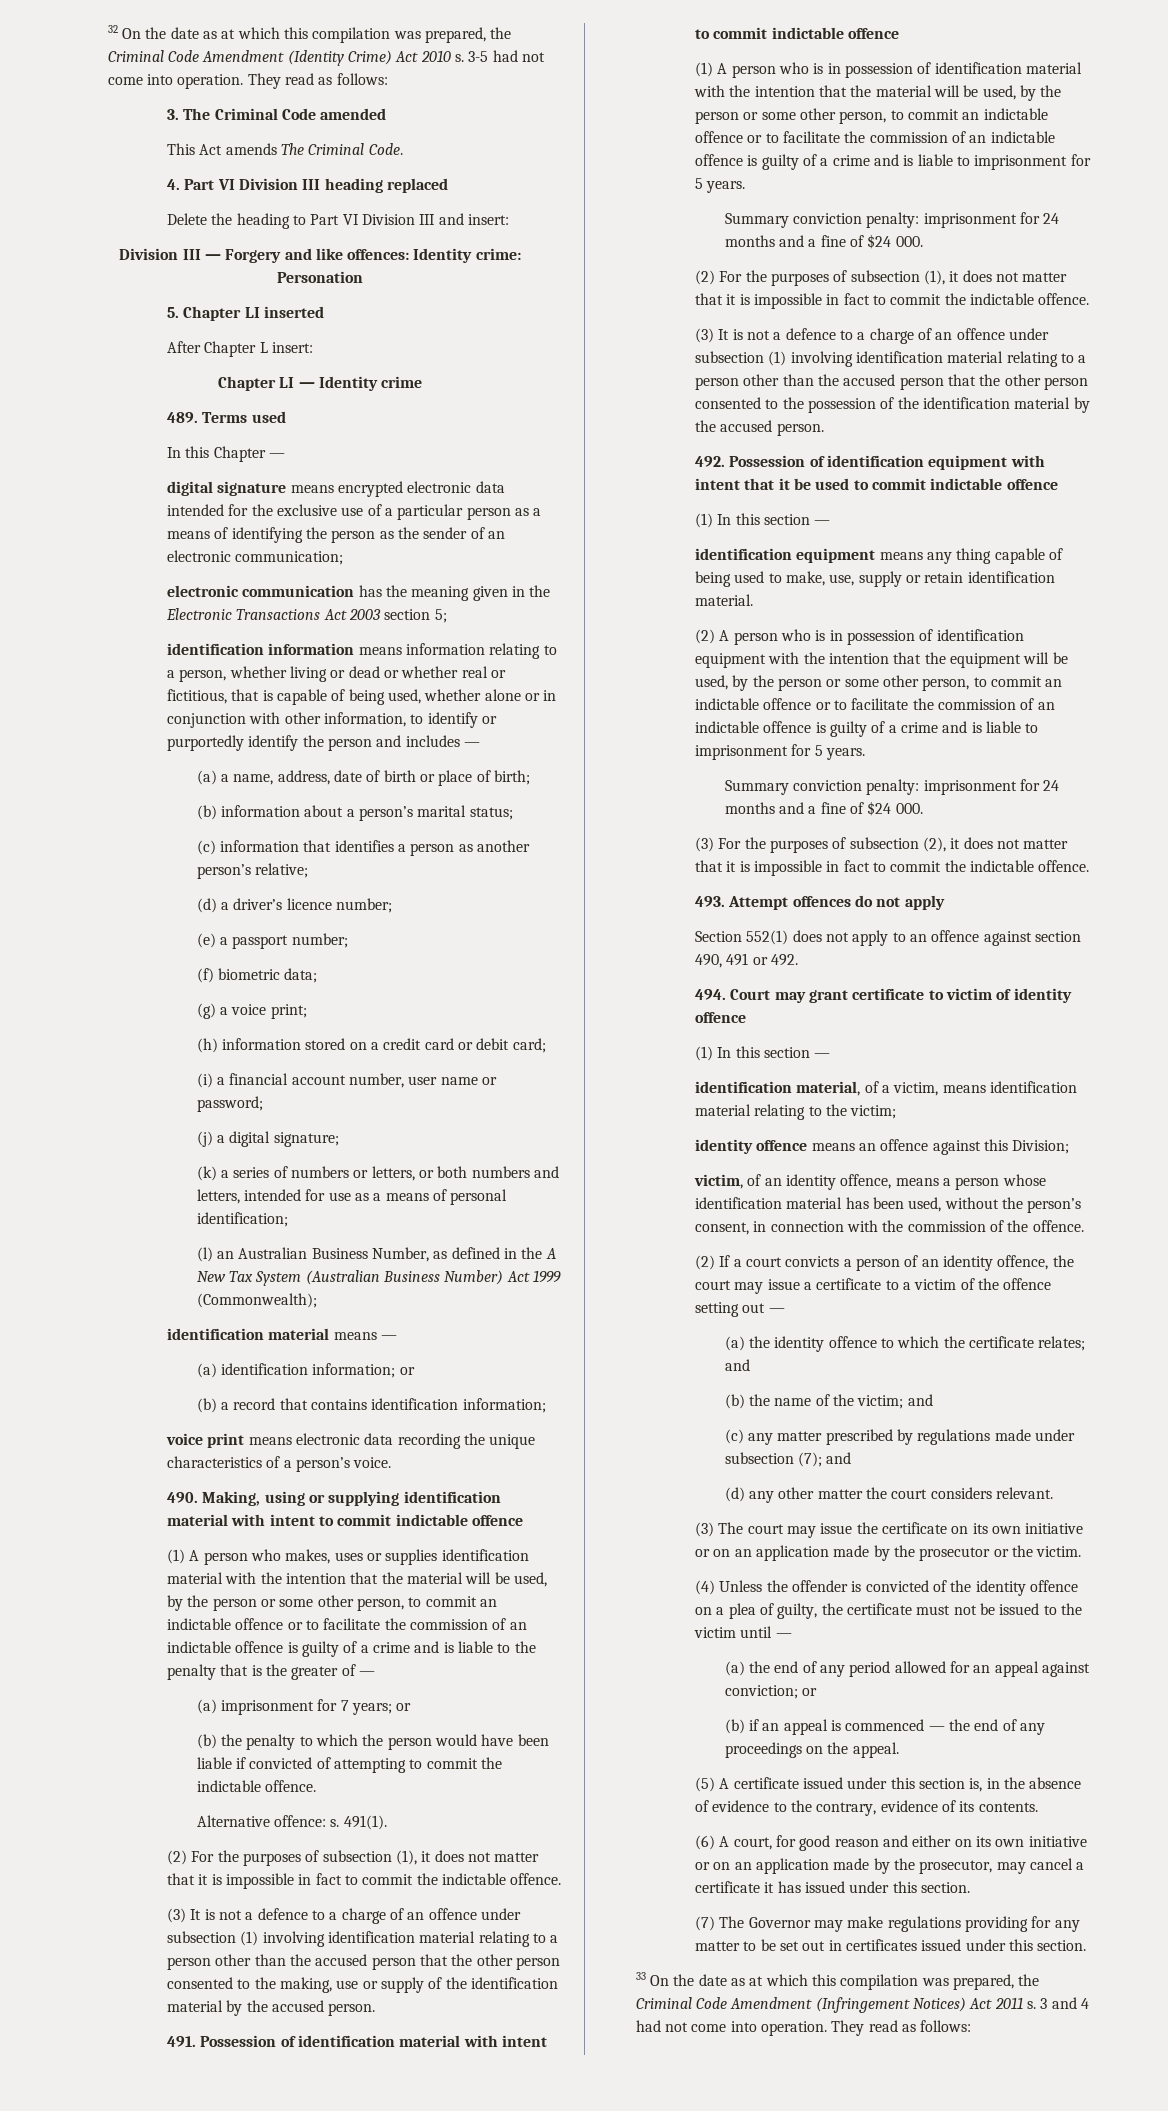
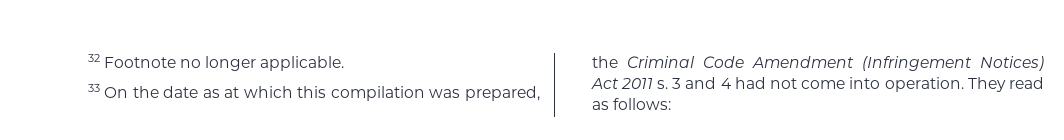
[122,27,512,43] [107,50,545,66] [107,73,388,89] [167,108,387,120] [167,143,403,155] [167,178,449,193] [167,213,510,229] [119,248,521,263] [277,271,363,283] [167,306,325,321] [167,341,314,357] [217,376,423,391] [167,411,286,423] [167,446,286,462] [167,481,505,497] [167,504,542,520] [167,527,506,543] [167,550,344,565] [167,585,551,601] [166,608,447,623] [167,643,557,659] [167,666,507,682] [167,689,557,705] [167,712,498,728] [167,735,481,751] [196,770,531,786] [196,805,513,821] [196,840,531,856] [196,863,309,879] [196,898,393,913] [196,933,348,949] [196,968,318,983] [196,1003,307,1019] [196,1038,546,1053] [196,1073,498,1088] [196,1096,263,1112] [196,1131,339,1147] [196,1166,560,1181] [196,1189,508,1205] [196,1212,288,1227] [196,1247,556,1262] [196,1270,562,1286] [196,1293,317,1308] [167,1328,398,1340] [196,1363,415,1378] [196,1398,546,1413] [166,1433,536,1449] [167,1456,392,1472] [167,1491,501,1506] [167,1514,524,1526] [167,1549,529,1565] [167,1572,548,1587] [167,1595,498,1611] [167,1618,527,1630] [167,1641,536,1657] [167,1664,376,1680] [196,1699,412,1715] [196,1734,549,1750] [196,1757,503,1773] [196,1780,317,1792] [196,1815,387,1830] [167,1850,540,1866] [167,1873,562,1889] [167,1908,521,1924] [167,1931,559,1947] [167,1954,561,1970] [167,1977,559,1993] [167,2000,376,2016] [167,2035,548,2047] [695,27,900,39] [695,62,1083,78] [694,85,1062,101] [695,108,1048,124] [695,131,1055,143] [695,154,1091,170] [695,178,746,193] [724,212,1060,228] [724,234,923,249] [695,270,1068,286] [695,293,1090,309] [695,328,1049,344] [695,351,1087,367] [695,374,1089,390] [695,397,1090,413] [695,420,824,436] [695,455,1045,470] [695,478,1058,490] [695,513,831,528] [695,548,1064,564] [695,571,1055,587] [695,594,754,606] [695,629,1024,645] [695,652,1068,668] [695,675,1063,691] [695,698,1055,710] [695,721,1039,737] [695,744,866,760] [724,779,1060,795] [724,801,923,816] [695,837,1069,853] [695,860,1090,876] [695,895,945,910] [695,930,1082,946] [695,953,799,968] [695,988,1072,1003] [695,1012,747,1023] [695,1046,831,1061] [695,1081,1078,1096] [695,1104,897,1120] [695,1139,1070,1155] [694,1174,1046,1190] [695,1197,1082,1213] [695,1220,1084,1235] [695,1255,1074,1271] [695,1278,1052,1294] [695,1302,785,1317] [724,1336,1086,1352] [724,1359,750,1371] [724,1394,933,1409] [724,1429,1076,1445] [724,1452,852,1467] [724,1487,1054,1503] [695,1522,1084,1538] [695,1545,1082,1561] [695,1580,1079,1596] [695,1603,1082,1619] [694,1626,792,1638] [724,1661,1091,1677] [724,1685,818,1699] [724,1719,1046,1735] [724,1742,899,1758] [695,1777,1082,1792] [695,1800,1038,1816] [695,1835,1087,1851] [695,1858,1085,1874] [695,1881,971,1893] [695,1916,1080,1932] [695,1939,1087,1951] On the date as at which this compilation was prepared, the Criminal Code Amendment (Identity Crime) Act 2010 s. 3-5 had not come into operation. They read as follows: // 3. The Criminal Code amended // This Act amends The Criminal Code. // 4. Part VI Division III heading replaced // Delete the heading to Part VI Division III and insert: // Division III — Forgery and like offences: Identity crime: Personation // 5. Chapter LI inserted // After Chapter L insert: // Chapter LI — Identity crime // 489. Terms used // In this Chapter — // digital signature means encrypted electronic data intended for the exclusive use of a particular person as a means of identifying the person as the sender of an electronic communication; // electronic communication has the meaning given in the Electronic Transactions Act 2003 section 5; // identification information means information relating to a person, whether living or dead or whether real or fictitious, that is capable of being used, whether alone or in conjunction with other information, to identify or purportedly identify the person and includes — // (a) a name, address, date of birth or place of birth; // (b) information about a person’s marital status; // (c) information that identifies a person as another person’s relative; // (d) a driver’s licence number; // (e) a passport number; // (f) biometric data; // (g) a voice print; // (h) information stored on a credit card or debit card; // (i) a financial account number, user name or password; // (j) a digital signature; // (k) a series of numbers or letters, or both numbers and letters, intended for use as a means of personal identification; // (l) an Australian Business Number, as defined in the A New Tax System (Australian Business Number) Act 1999 (Commonwealth); // identification material means — // (a) identification information; or // (b) a record that contains identification information; // voice print means electronic data recording the unique characteristics of a person’s voice. // 490. Making, using or supplying identification material with intent to commit indictable offence // (1) A person who makes, uses or supplies identification material with the intention that the material will be used, by the person or some other person, to commit an indictable offence or to facilitate the commission of an indictable offence is guilty of a crime and is liable to the penalty that is the greater of — // (a) imprisonment for 7 years; or // (b) the penalty to which the person would have been liable if convicted of attempting to commit the indictable offence. // Alternative offence: s. 491(1). // (2) For the purposes of subsection (1), it does not matter that it is impossible in fact to commit the indictable offence. // (3) It is not a defence to a charge of an offence under subsection (1) involving identification material relating to a person other than the accused person that the other person consented to the making, use or supply of the identification material by the accused person. // 491. Possession of identification material with intent to commit indictable offence // (1) A person who is in possession of identification material with the intention that the material will be used, by the person or some other person, to commit an indictable offence or to facilitate the commission of an indictable offence is guilty of a crime and is liable to imprisonment for 5 years. // Summary conviction penalty: imprisonment for 24 months and a fine of $24 000. // (2) For the purposes of subsection (1), it does not matter that it is impossible in fact to commit the indictable offence. // (3) It is not a defence to a charge of an offence under subsection (1) involving identification material relating to a person other than the accused person that the other person consented to the possession of the identification material by the accused person. // 492. Possession of identification equipment with intent that it be used to commit indictable offence // (1) In this section — // identification equipment means any thing capable of being used to make, use, supply or retain identification material. // (2) A person who is in possession of identification equipment with the intention that the equipment will be used, by the person or some other person, to commit an indictable offence or to facilitate the commission of an indictable offence is guilty of a crime and is liable to imprisonment for 5 years. // Summary conviction penalty: imprisonment for 24 months and a fine of $24 000. // (3) For the purposes of subsection (2), it does not matter that it is impossible in fact to commit the indictable offence. // 493. Attempt offences do not apply // Section 552(1) does not apply to an offence against section 490, 491 or 492. // 494. Court may grant certificate to victim of identity offence // (1) In this section — // identification material, of a victim, means identification material relating to the victim; // identity offence means an offence against this Division; // victim, of an identity offence, means a person whose identification material has been used, without the person’s consent, in connection with the commission of the offence. // (2) If a court convicts a person of an identity offence, the court may issue a certificate to a victim of the offence setting out — // (a) the identity offence to which the certificate relates; and // (b) the name of the victim; and // (c) any matter prescribed by regulations made under subsection (7); and // (d) any other matter the court considers relevant. // (3) The court may issue the certificate on its own initiative or on an application made by the prosecutor or the victim. // (4) Unless the offender is convicted of the identity offence on a plea of guilty, the certificate must not be issued to the victim until — // (a) the end of any period allowed for an appeal against conviction; or // (b) if an appeal is commenced — the end of any proceedings on the appeal. // (5) A certificate issued under this section is, in the absence of evidence to the contrary, evidence of its contents. // (6) A court, for good reason and either on its own initiative or on an application made by the prosecutor, may cancel a certificate it has issued under this section. // (7) The Governor may make regulations providing for any matter to be set out in certificates issued under this section. -> [103,56,345,71] Footnote no longer applicable.

